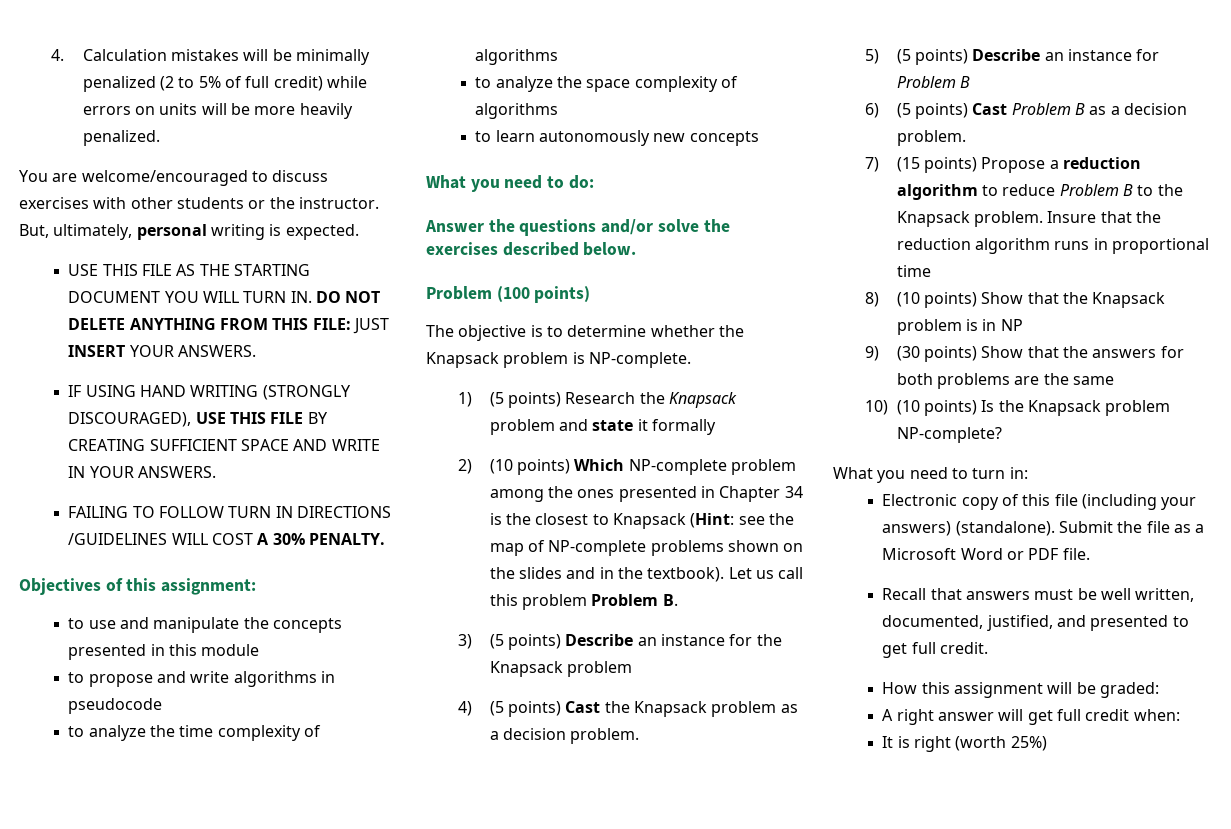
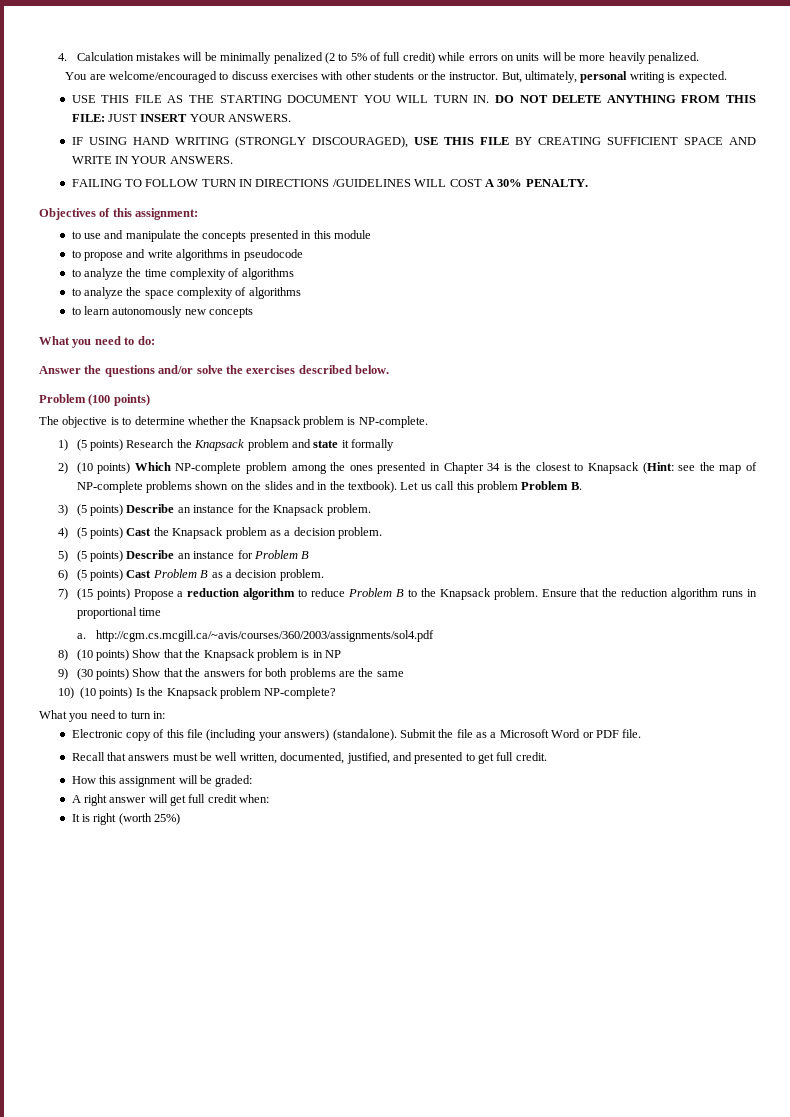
[567,661,633,677] problem -> [326,504,371,516] problem.
[1047,211,1097,223] Insure -> [541,589,577,597] Ensure
(931, 271) none -> [76,630,434,642] // a. http://cgm.cs.mcgill.ca/~avis/courses/360/2003/assignments/sol4.pdf

